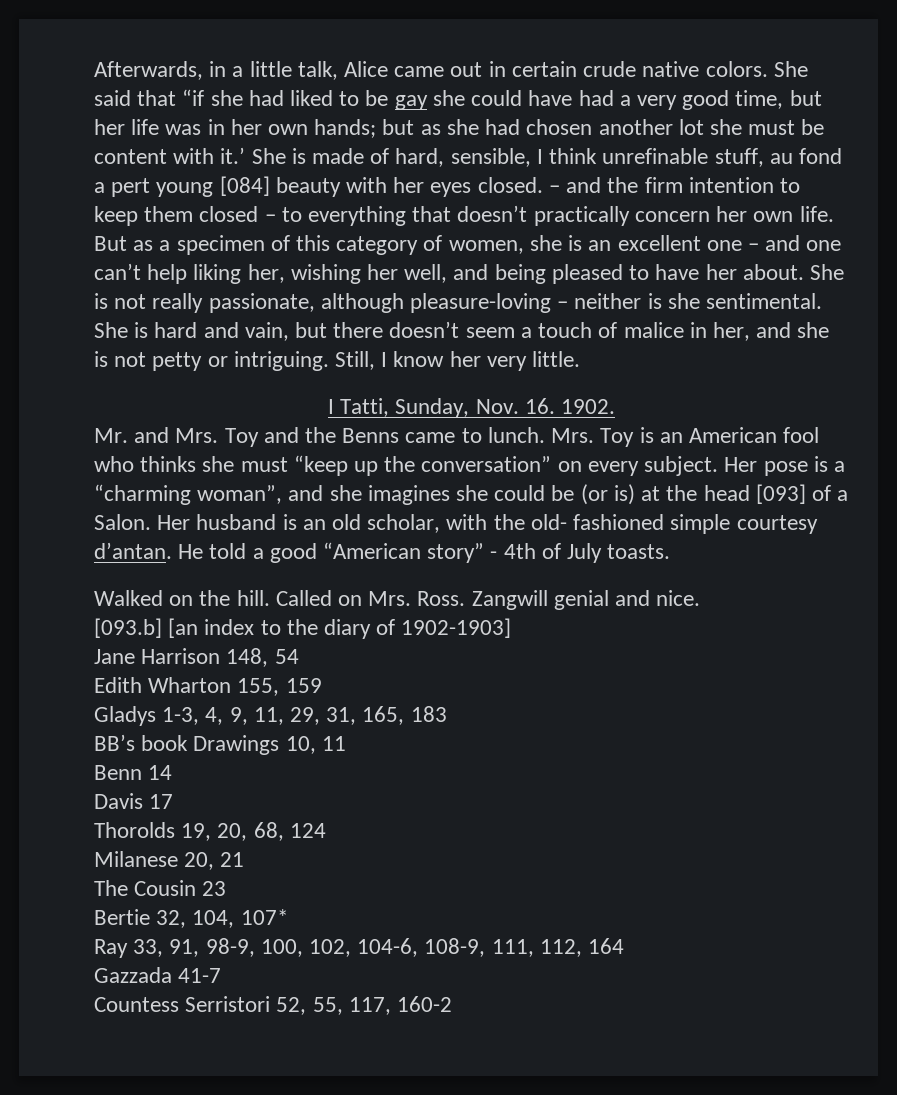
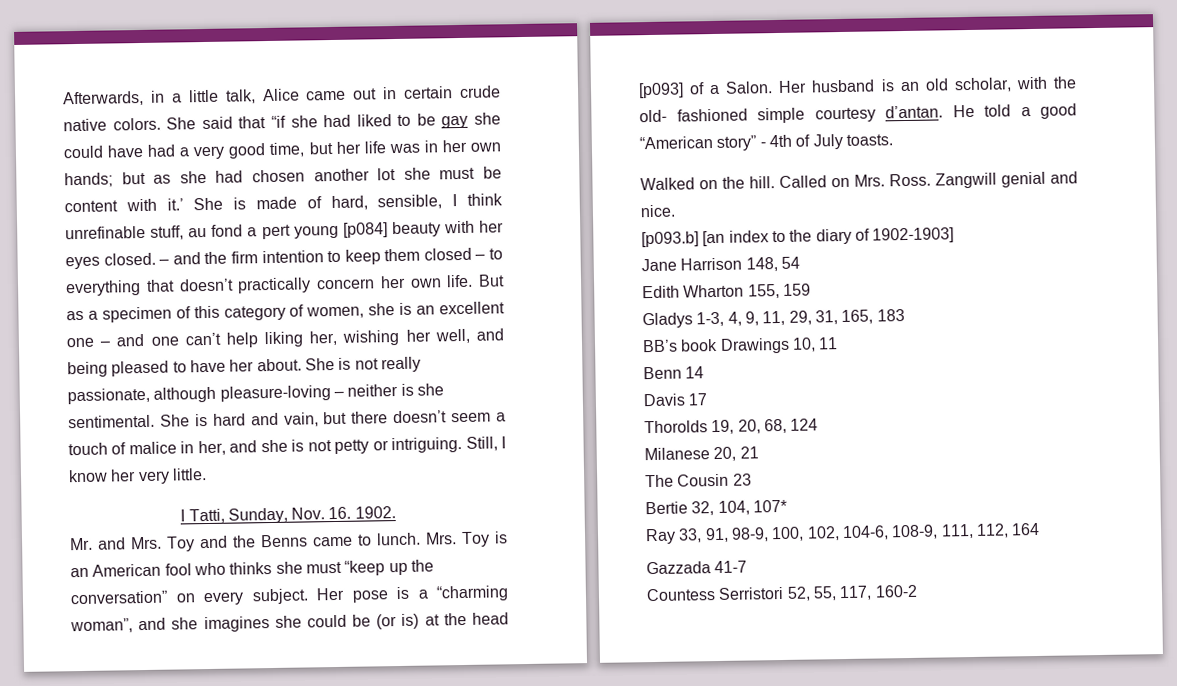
[219,176,270,196] [084] -> [342,222,388,238] [p084]
[755,484,806,504] [093] -> [638,82,684,99] [p093]
[94,618,162,638] [093.b] -> [641,231,699,248] [p093.b]

